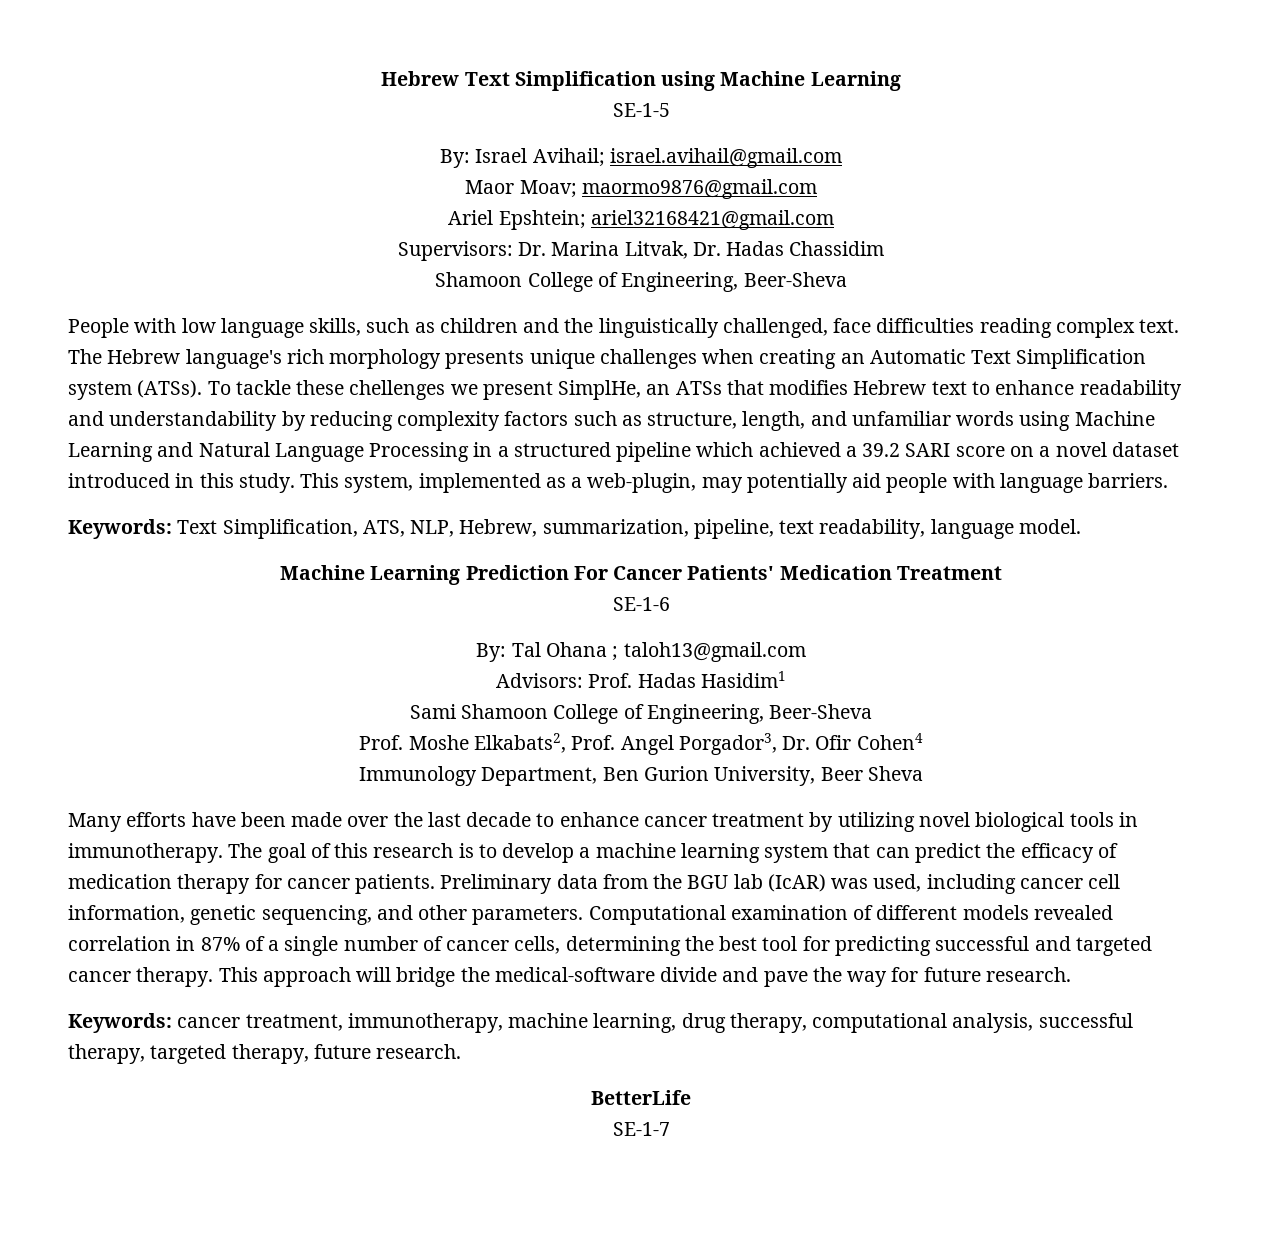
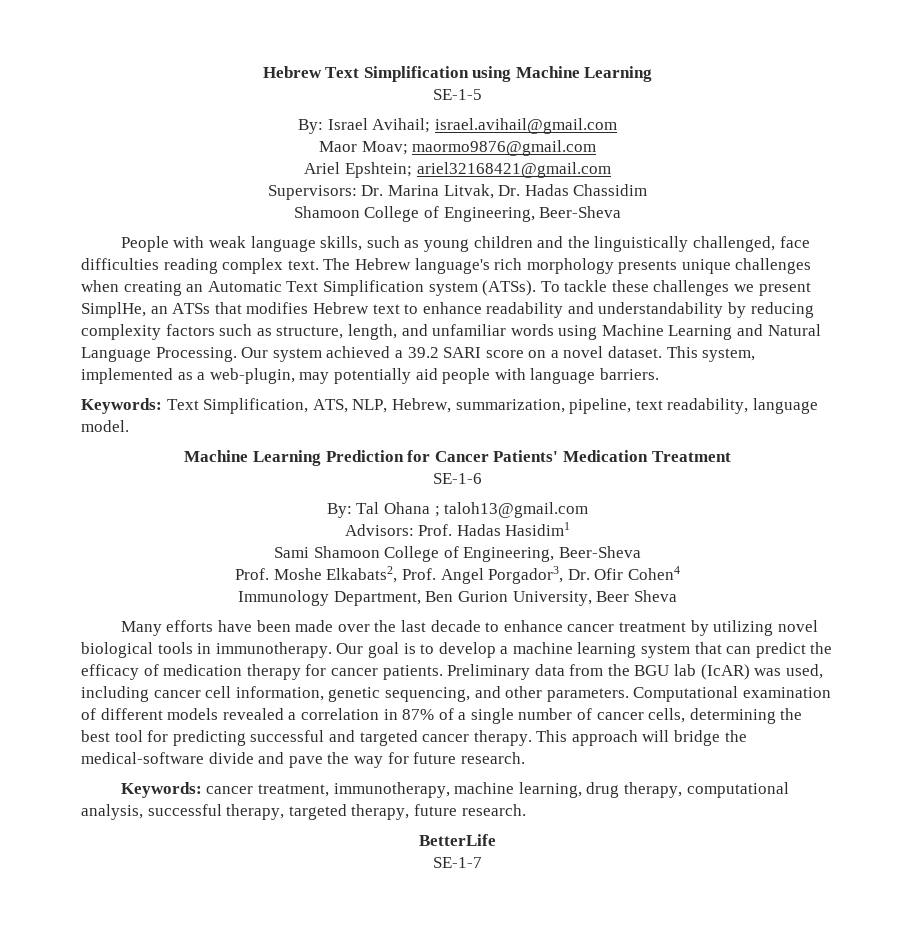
[181,318,216,333] low -> [209,236,247,248] weak
(435, 327) none -> [424,239,470,252] young
[349,380,446,400] chellenges -> [653,280,730,296] challenges
[369,442,754,462] Processing in a structured pipeline which -> [155,347,322,362] Processing. Our system
[1111,442,1179,457] [68,473,295,493] dataset introduced in this study. -> [608,346,663,358] dataset.
[573,566,608,580] For -> [407,450,431,462] for
[228,843,454,863] The goal of this research -> [336,642,399,658] Our goal
(1113, 912) none -> [288,712,297,720] a

